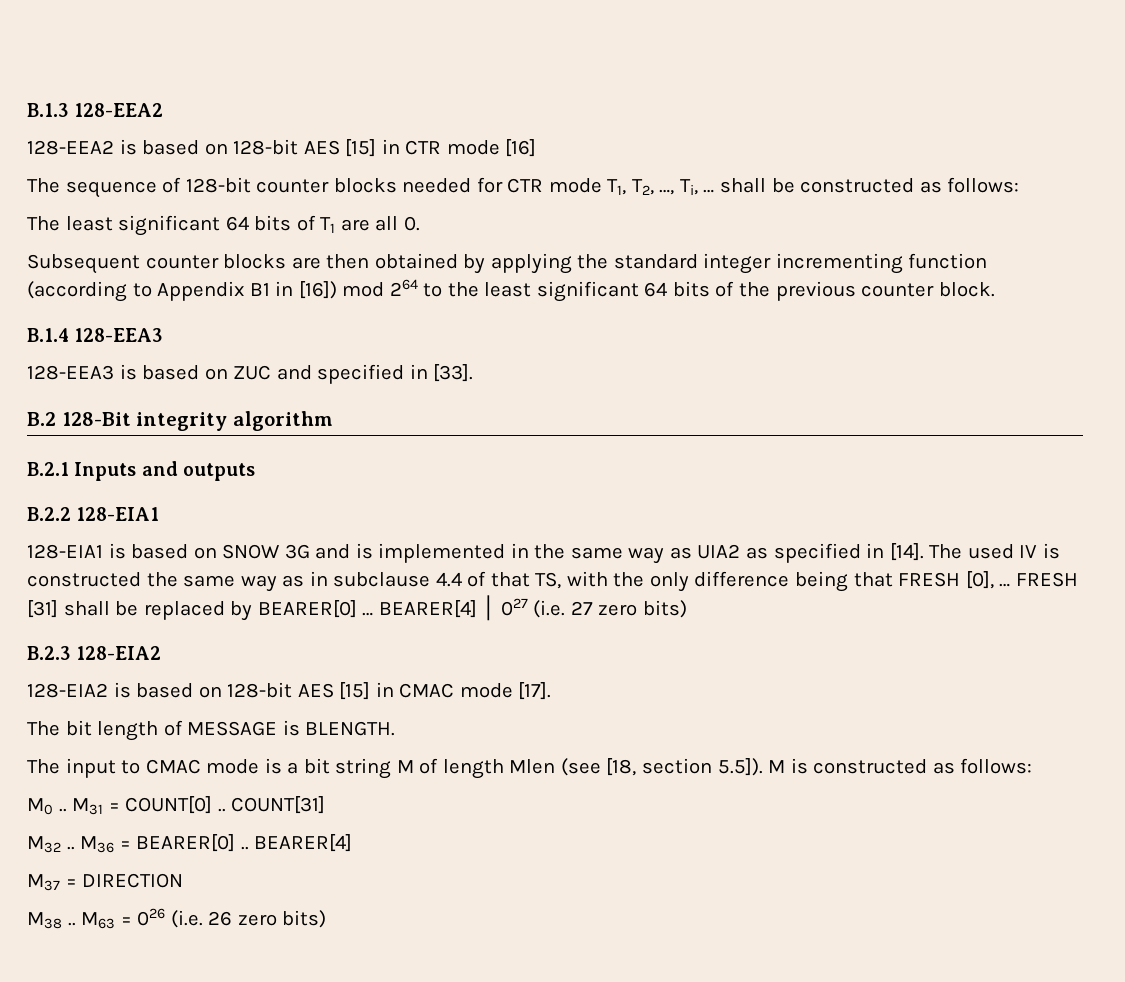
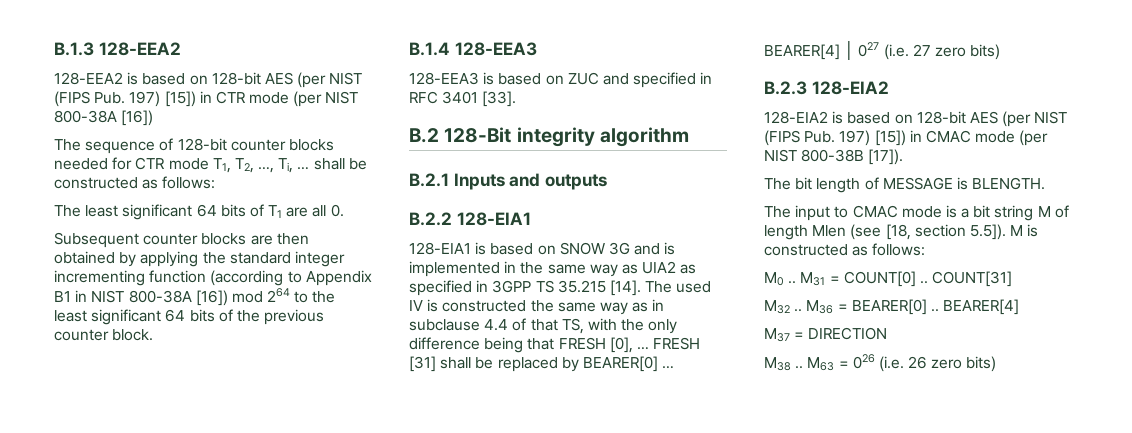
[345,139,537,157] [15] in CTR mode [16] -> [297,72,363,88] [54,91,359,107] [54,110,154,126] (per NIST (FIPS Pub. 197) [15]) in CTR mode (per NIST 800-38A [16])
(294, 288) none -> [91,290,192,303] NIST 800-38A
(428, 371) none -> [409,91,479,104] RFC 3401
(885, 550) none -> [492,280,606,293] 3GPP TS 35.215
[339,682,552,700] [15] in CMAC mode [17]. -> [1002,111,1068,127] [764,130,1049,146] [764,149,904,165] (per NIST (FIPS Pub. 197) [15]) in CMAC mode (per NIST 800-38B [17]).

